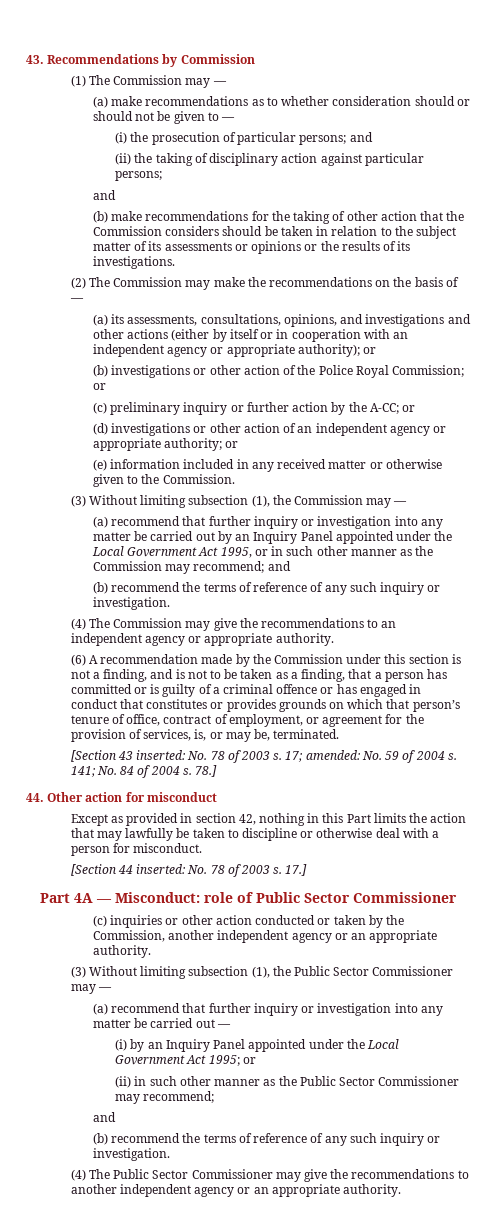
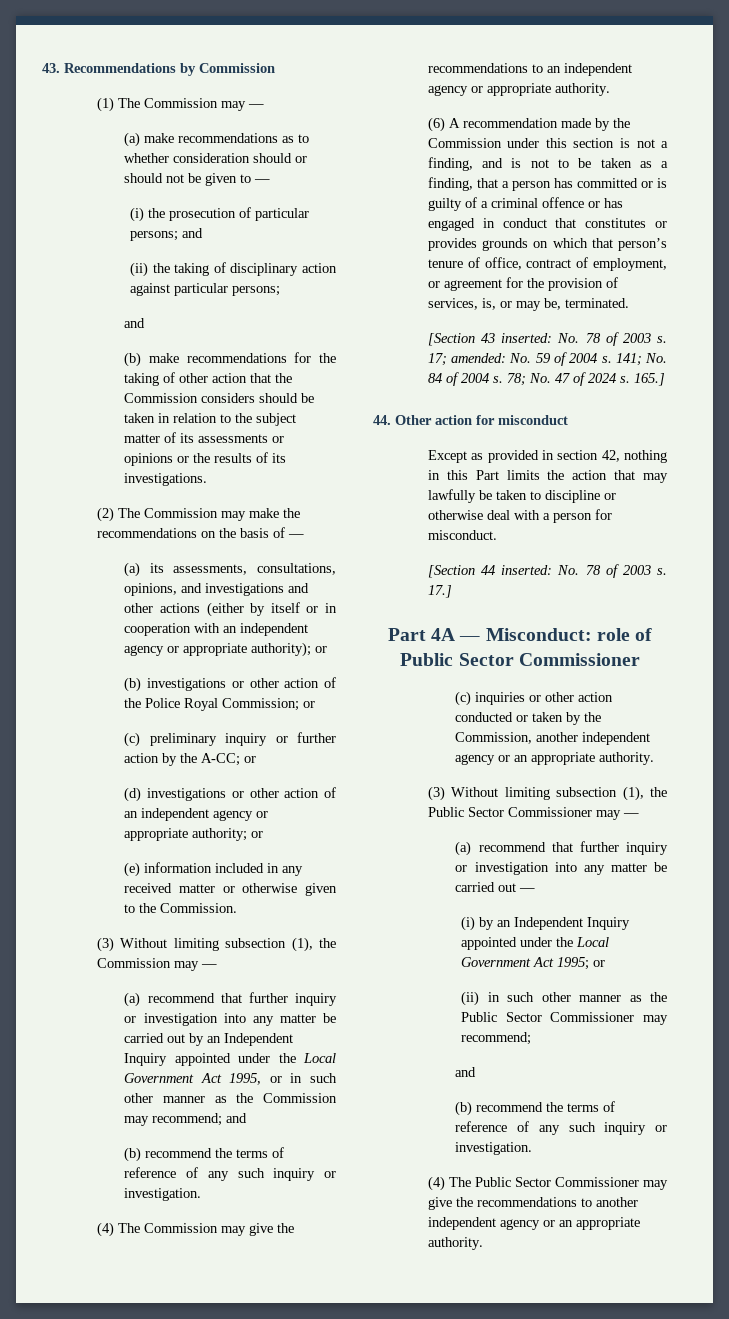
[253,531,333,544] Inquiry Panel -> [224,1033,294,1046] [124,1053,168,1066] Independent Inquiry
[195,765,218,777] 78.] -> [506,372,665,386] 78; No. 47 of 2024 s. 165.]
[165,1039,246,1052] Inquiry Panel -> [514,917,631,930] Independent Inquiry

